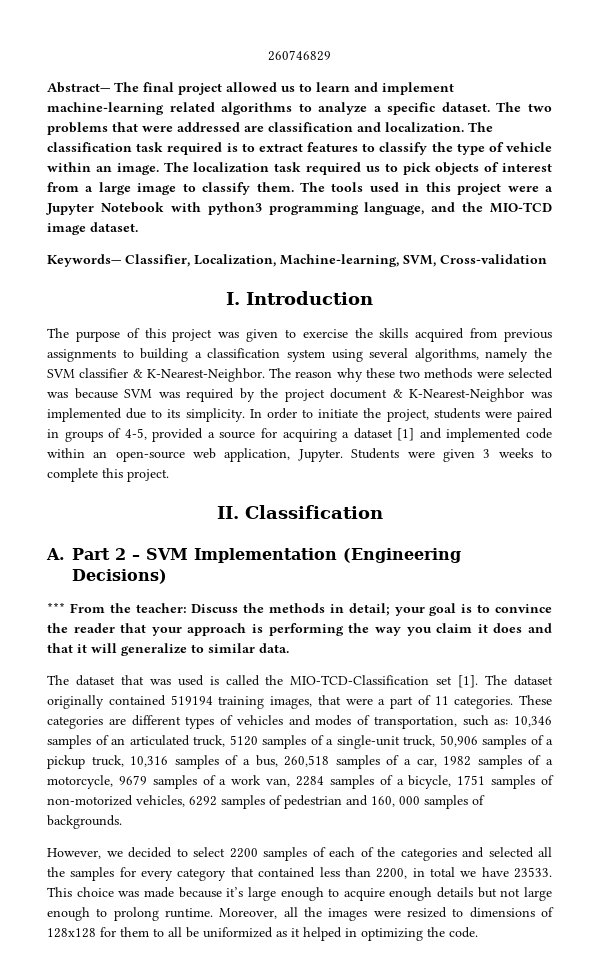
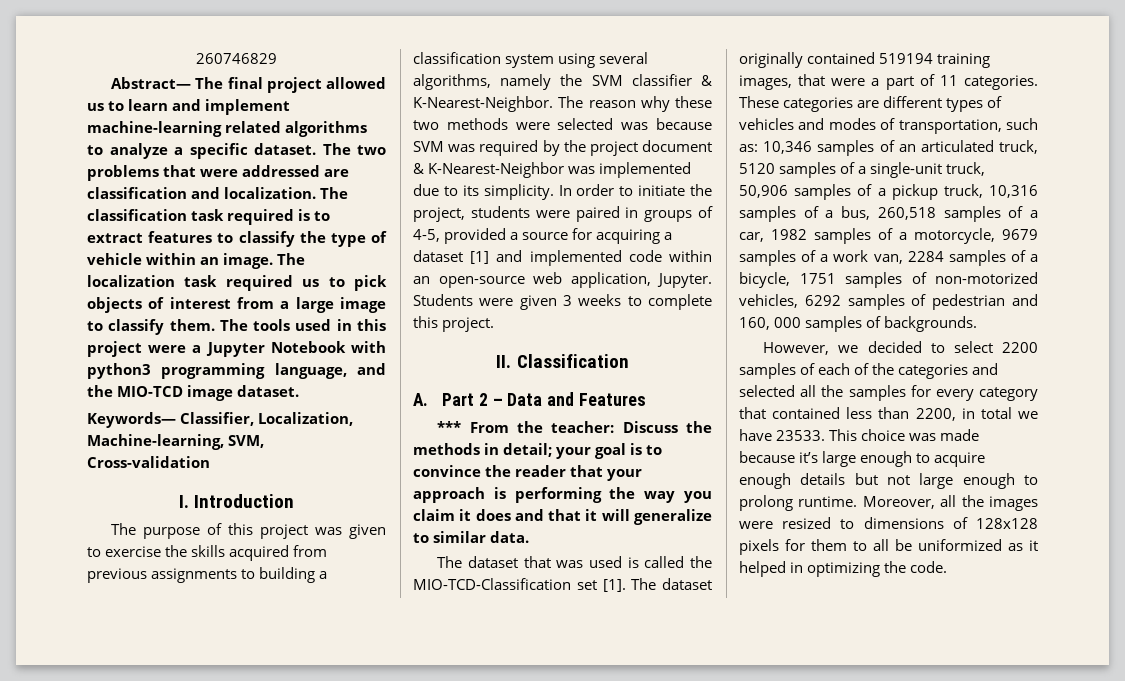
[146,548,461,563] [72,569,167,584] SVM Implementation (Engineering Decisions) -> [507,392,646,406] Data and Features
(96, 933) none -> [739,539,779,555] pixels

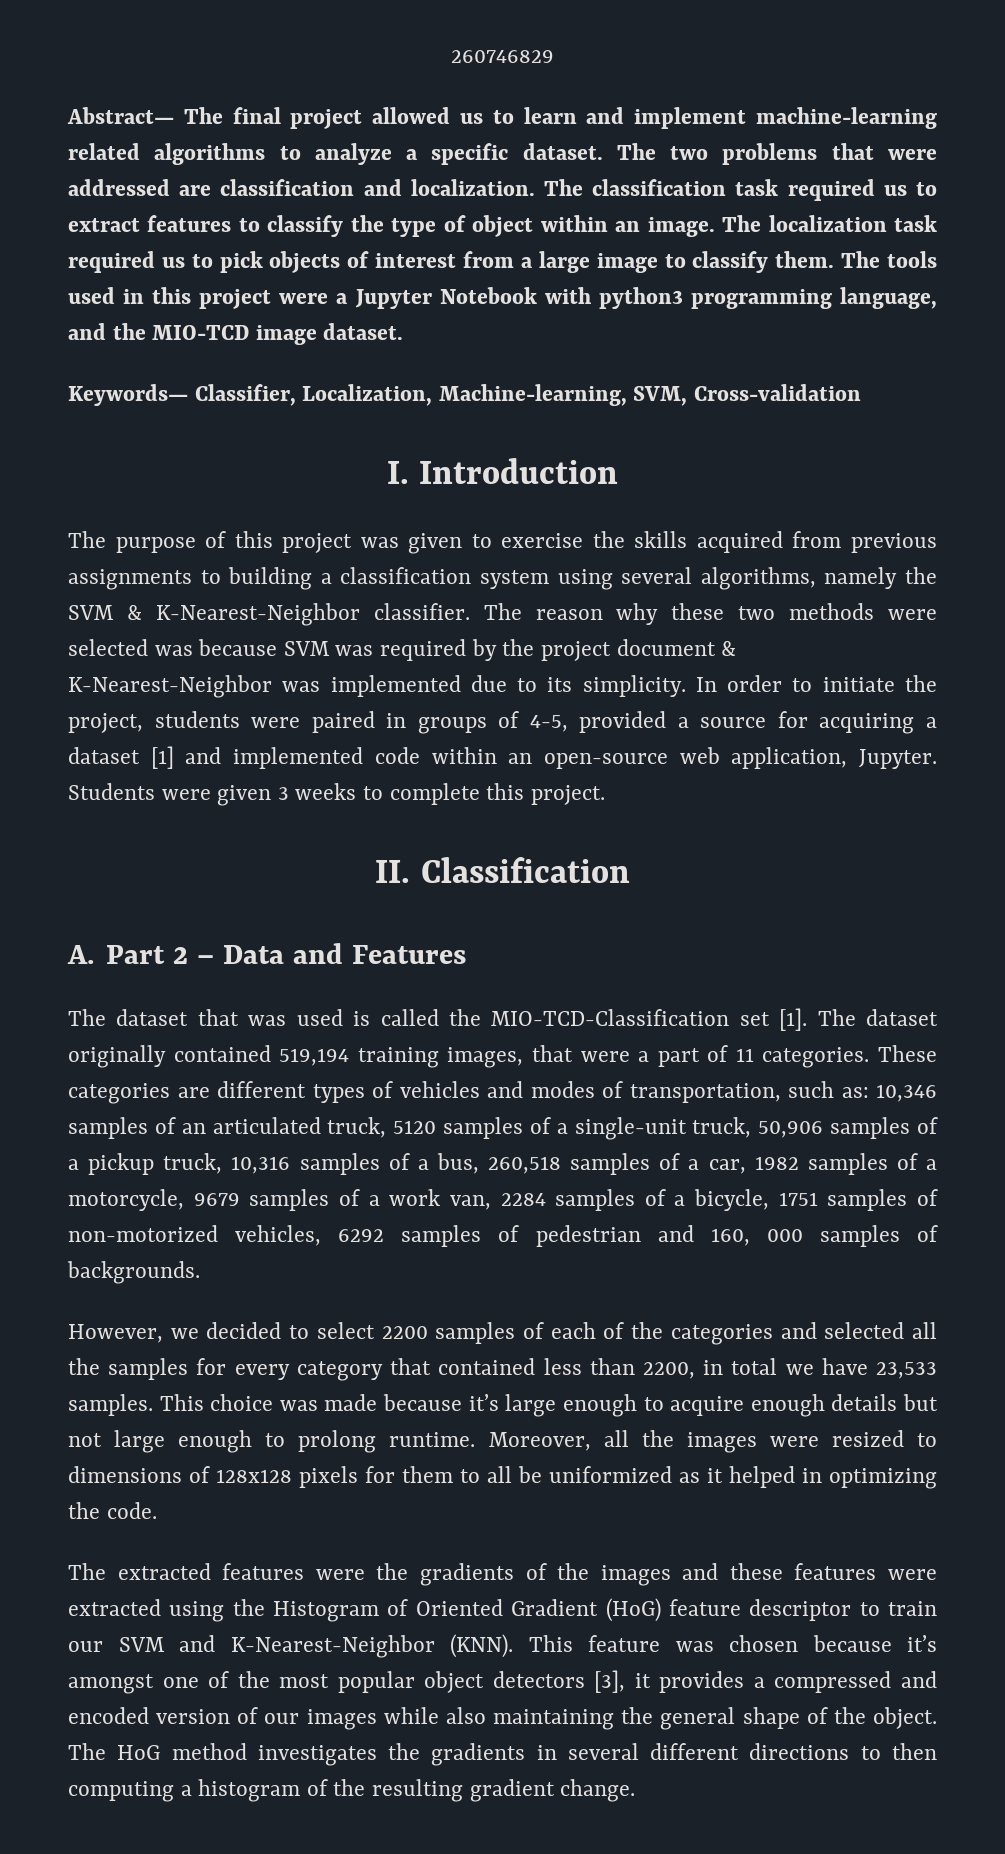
[298,209,311,221] is -> [883,185,907,196] us
[87,253,142,265] vehicle -> [472,215,534,237] object
[631,74,712,86] [413,96,553,112] classifier & K-Nearest-Neighbor. -> [126,603,470,626] & K-Nearest-Neighbor classifier.
[437,421,712,433] [413,443,663,459] [413,465,643,481] [413,487,712,503] [413,509,712,525] [413,531,530,543] // *** From the teacher: Discuss the methods in detail; your goal is to convince the reader that your approach is performing the way you claim it does and that it will generalize to similar data. -> (466, 954) none
[879,53,934,64] 519194 -> [279,1048,350,1066] 519,194
[776,430,826,441] 23533. -> [875,1362,937,1379] [68,1394,153,1416] 23,533 samples.
(948, 567) none -> [68,1563,938,1586] [68,1598,938,1622] [68,1634,937,1658] [68,1670,938,1694] [68,1707,938,1730] [68,1743,937,1766] [68,1779,636,1802] // The extracted features were the gradients of the images and these features were extracted using the Histogram of Oriented Gradient (HoG) feature descriptor to train our SVM and K-Nearest-Neighbor (KNN). This feature was chosen because it’s amongst one of the most popular object detectors [3], it provides a compressed and encoded version of our images while also maintaining the general shape of the object. The HoG method investigates the gradients in several different directions to then computing a histogram of the resulting gradient change.

